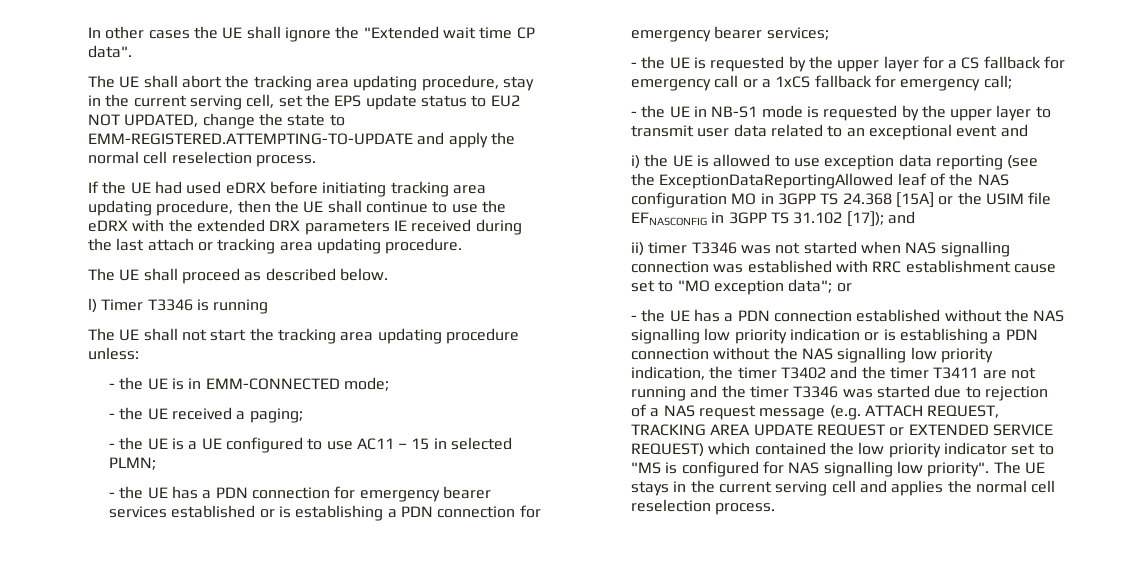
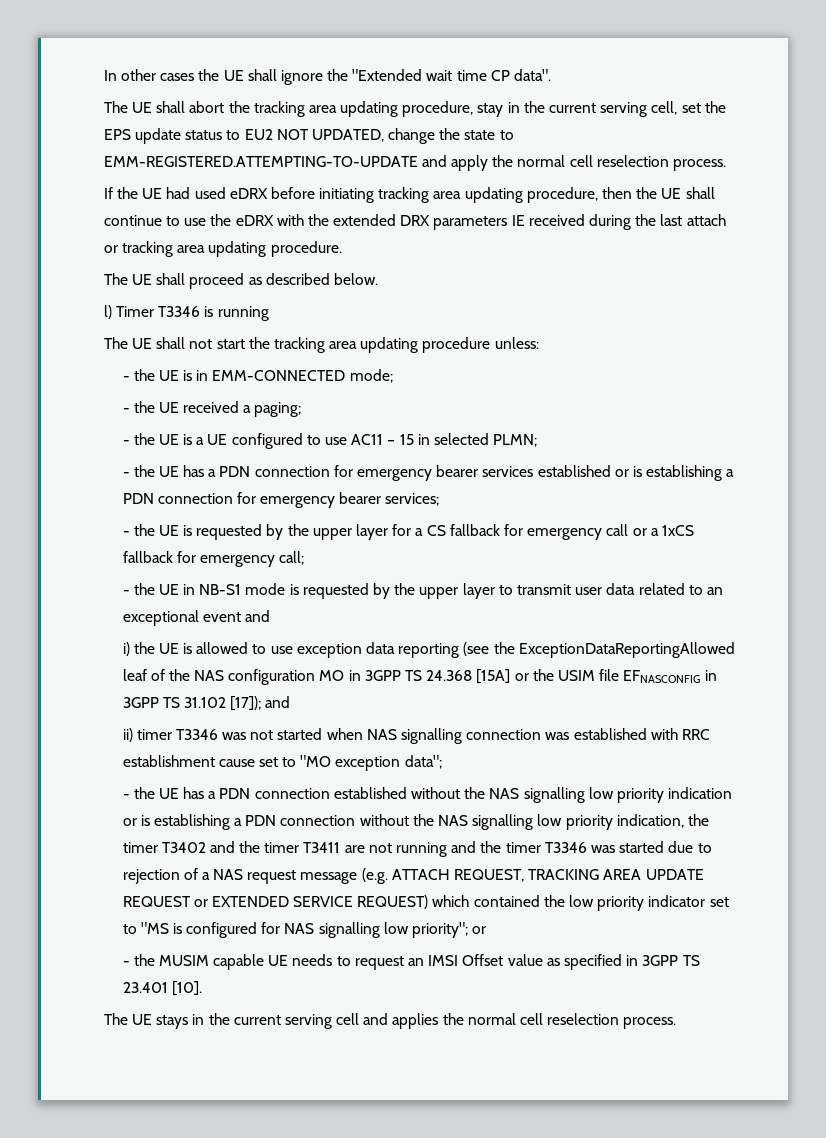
[836,283,852,292] or -> (442, 762) none
[927,462,990,477] priority". -> [412,922,487,938] [122,954,700,970] [122,981,202,996] priority"; or // - the MUSIM capable UE needs to request an IMSI Offset value as specified in 3GPP TS 23.401 [10]. //

